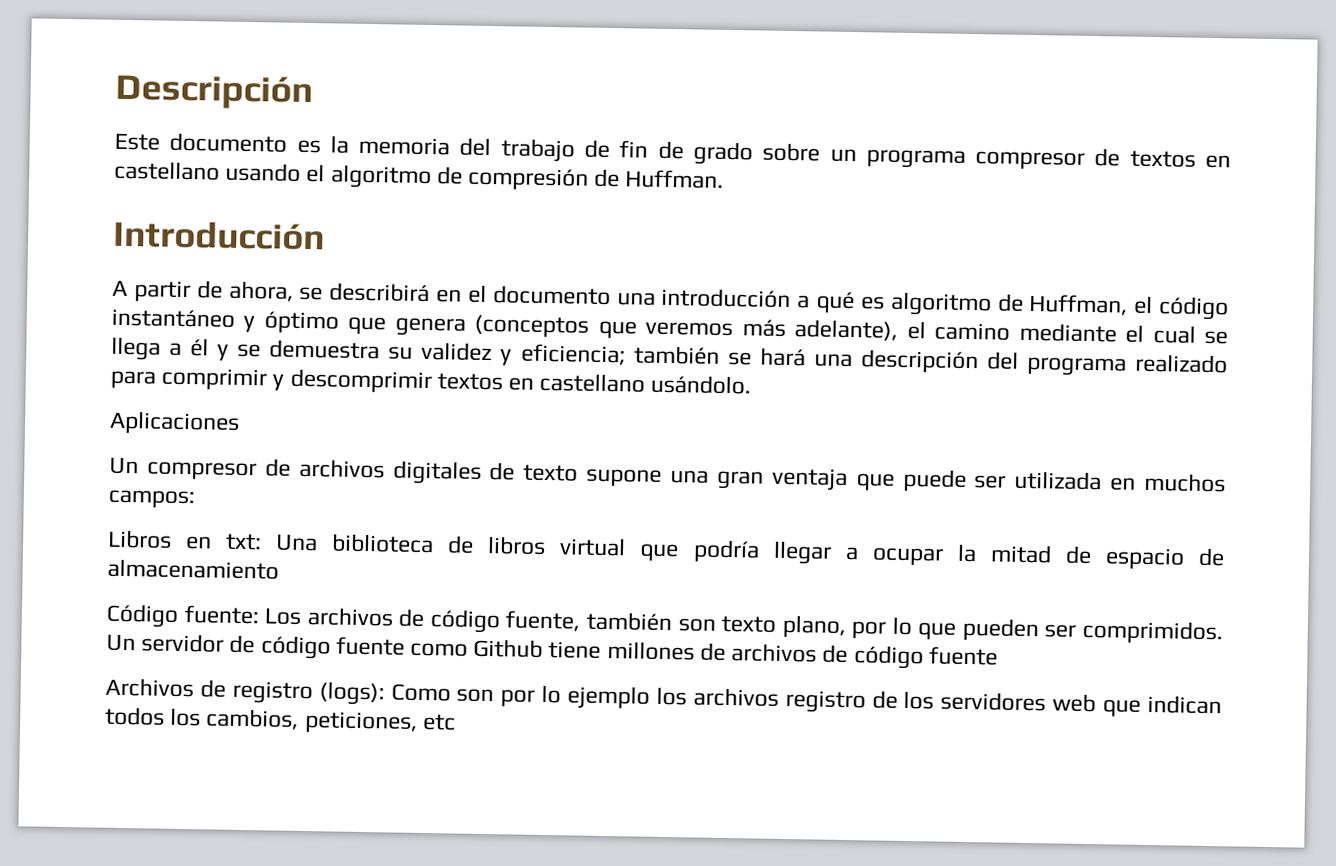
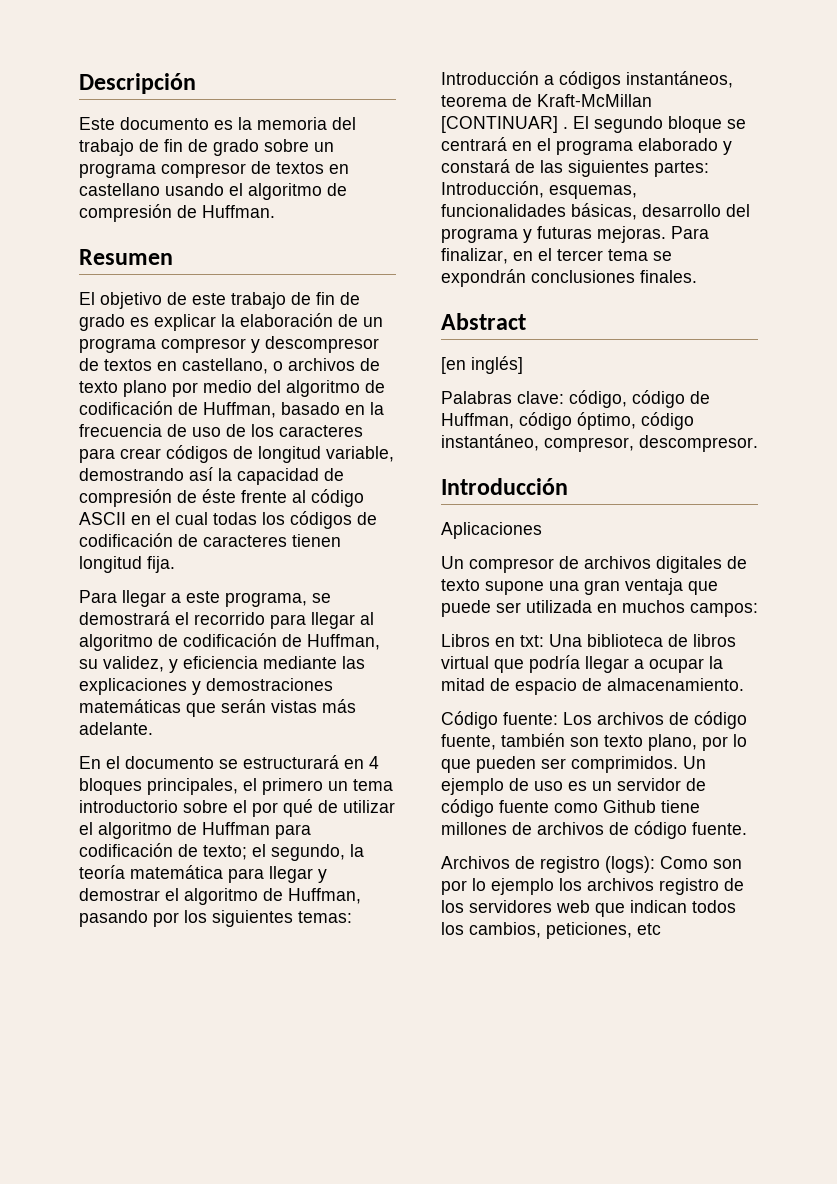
[113,219,325,251] [112,280,1230,321] [111,308,1229,345] [111,336,1228,377] [110,367,752,395] Introducción // A partir de ahora, se describirá en el documento una introducción a qué es algoritmo de Huffman, el código instantáneo y óptimo que genera (conceptos que veremos más adelante), el camino mediante el cual se llega a él y se demuestra su validez y eficiencia; también se hará una descripción del programa realizado para comprimir y descomprimir textos en castellano usándolo. -> [79,249,173,265] [79,292,360,309] [79,313,383,331] [79,336,379,353] [79,358,380,374] [79,380,385,397] [79,401,384,418] [79,424,363,437] [79,445,394,463] [79,467,344,485] [79,489,364,507] [79,511,377,529] [79,533,341,547] [79,556,175,573] [79,590,331,607] [79,611,374,629] [79,633,380,651] [79,656,365,673] [79,678,333,695] [79,699,356,717] [79,722,153,735] [79,755,379,769] [79,778,393,795] [79,799,395,817] [79,822,311,839] [79,843,364,861] [79,865,327,883] [79,888,361,905] [79,910,352,927] [441,71,733,89] [441,94,652,107] [441,116,746,133] [441,137,732,155] [441,159,709,177] [441,181,637,199] [441,203,750,220] [441,226,709,243] [441,248,672,264] [441,269,697,287] [441,313,526,330] [441,356,523,374] [441,390,710,408] [441,412,694,430] [441,434,758,452] [441,478,568,495] Resumen // El objetivo de este trabajo de fin de grado es explicar la elaboración de un programa compresor y descompresor de textos en castellano, o archivos de texto plano por medio del algoritmo de codificación de Huffman, basado en la frecuencia de uso de los caracteres para crear códigos de longitud variable, demostrando así la capacidad de compresión de éste frente al código ASCII en el cual todas los códigos de codificación de caracteres tienen longitud fija. // Para llegar a este programa, se demostrará el recorrido para llegar al algoritmo de codificación de Huffman, su validez, y eficiencia mediante las explicaciones y demostraciones matemáticas que serán vistas más adelante. // En el documento se estructurará en 4 bloques principales, el primero un tema introductorio sobre el por qué de utilizar el algoritmo de Huffman para codificación de texto; el segundo, la teoría matemática para llegar y demostrar el algoritmo de Huffman, pasando por los siguientes temas: Introducción a códigos instantáneos, teorema de Kraft-McMillan [CONTINUAR] . El segundo bloque se centrará en el programa elaborado y constará de las siguientes partes: Introducción, esquemas, funcionalidades básicas, desarrollo del programa y futuras mejoras. Para finalizar, en el tercer tema se expondrán conclusiones finales. // Abstract // [en inglés] // Palabras clave: código, código de Huffman, código óptimo, código instantáneo, compresor, descompresor. // Introducción
[107,558,279,580] almacenamiento -> [607,678,744,691] almacenamiento.
(136, 643) none -> [441,778,612,795] ejemplo de uso es un
[928,646,998,666] fuente -> [692,822,747,835] fuente.

